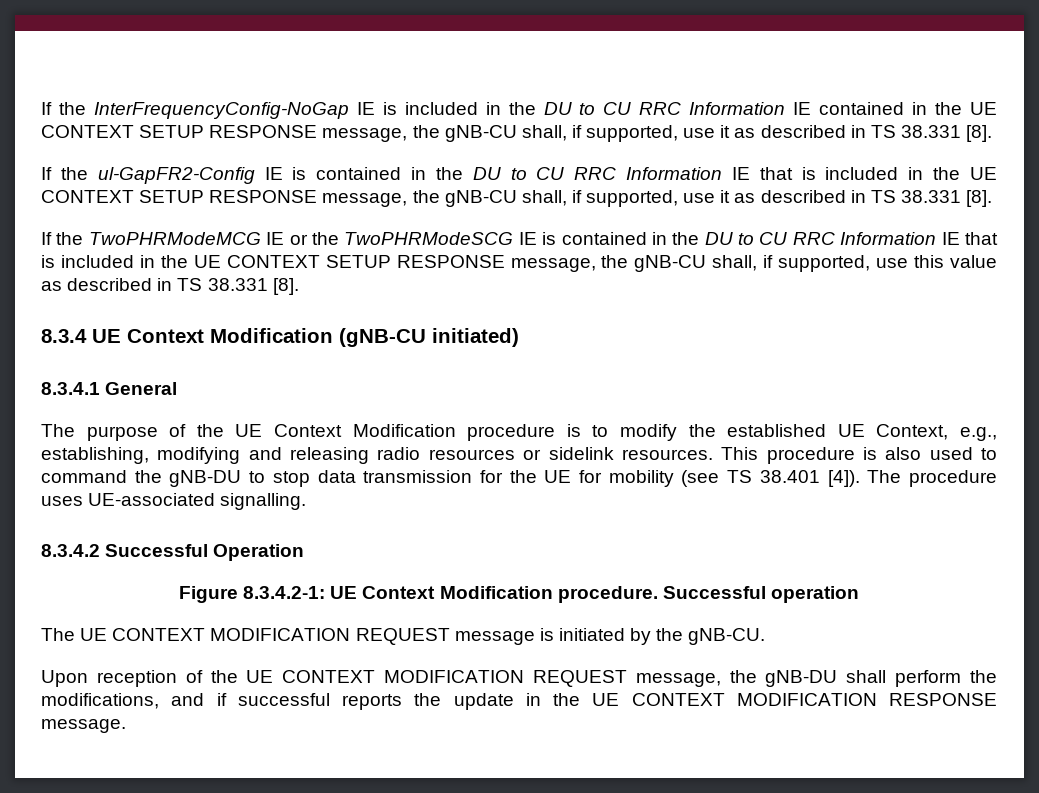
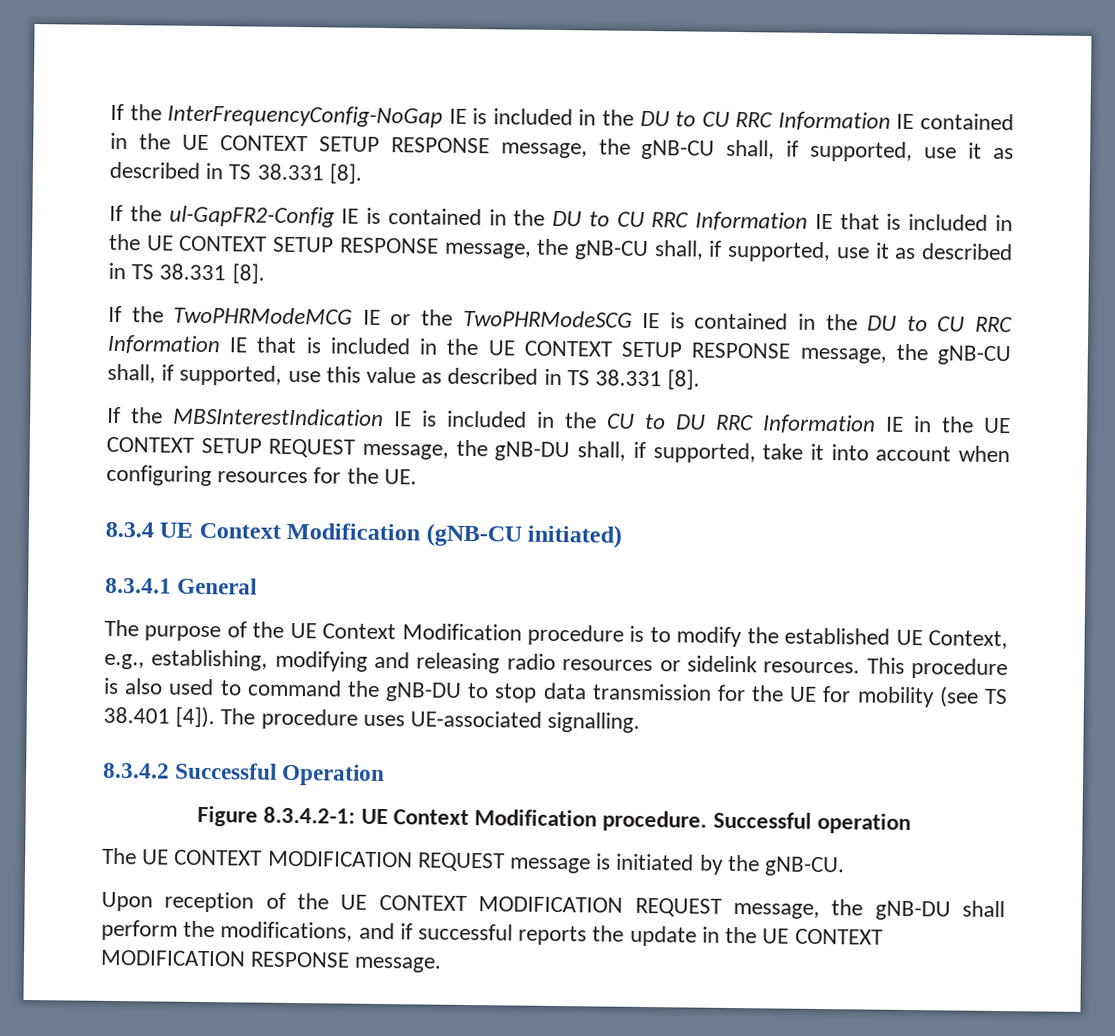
(299, 286) none -> [107,406,1011,434] [106,436,1011,464] [106,464,417,487] // If the MBSInterestIndication IE is included in the CU to DU RRC Information IE in the UE CONTEXT SETUP REQUEST message, the gNB-DU shall, if supported, take it into account when configuring resources for the UE.

